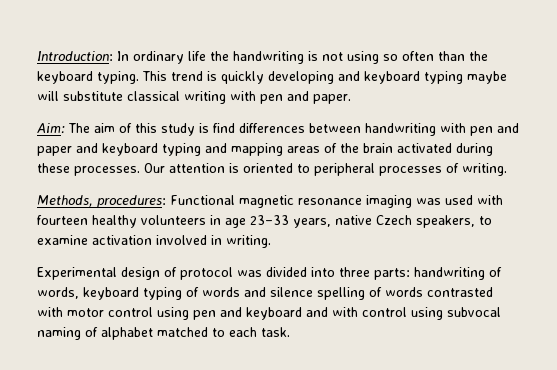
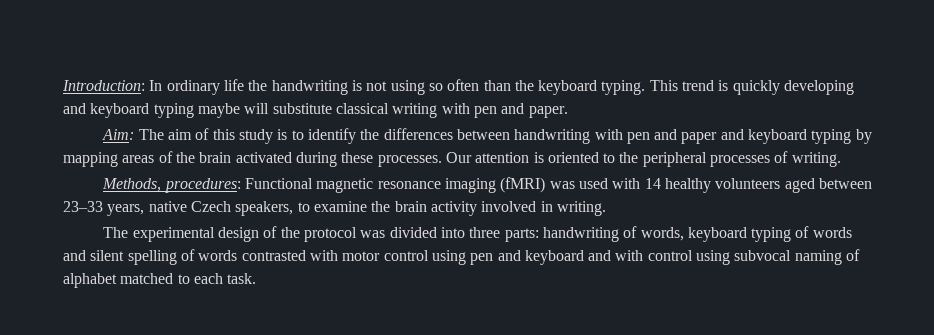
[213,123,235,133] find -> [291,128,380,144] to identify the
[205,143,227,153] and -> [855,129,872,144] by
(310, 168) none -> [619,152,639,163] the
(412, 201) none -> [500,177,546,193] (fMRI)
[37,215,88,225] fourteen -> [644,178,661,189] 14
[210,215,246,228] in age -> [784,178,872,193] aged between
[92,235,152,245] activation -> [371,201,477,216] the brain activity
[37,267,117,280] Experimental -> [103,227,215,242] The experimental
(177, 272) none -> [280,227,300,238] the
[270,287,313,297] silence -> [90,250,125,261] silent

